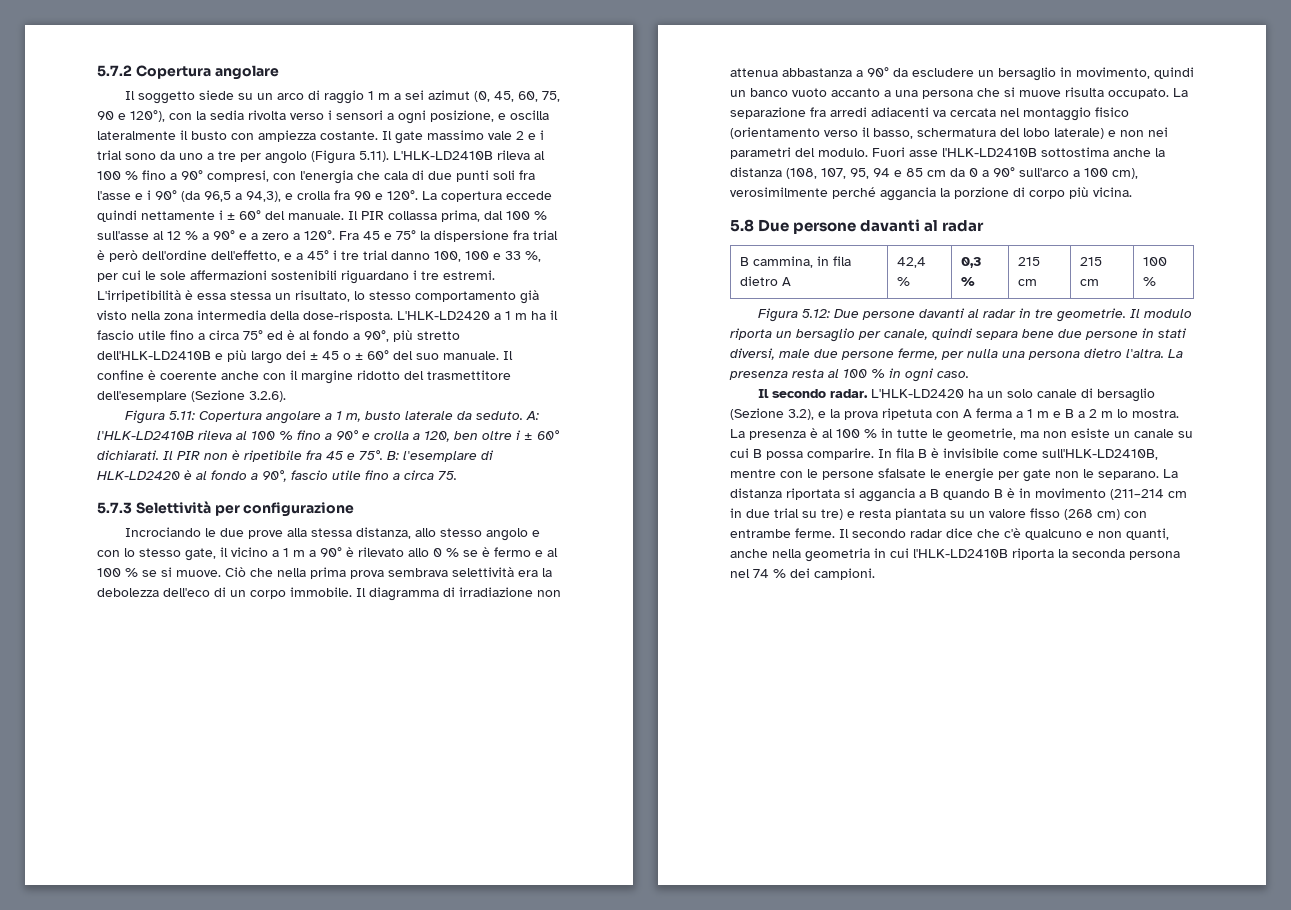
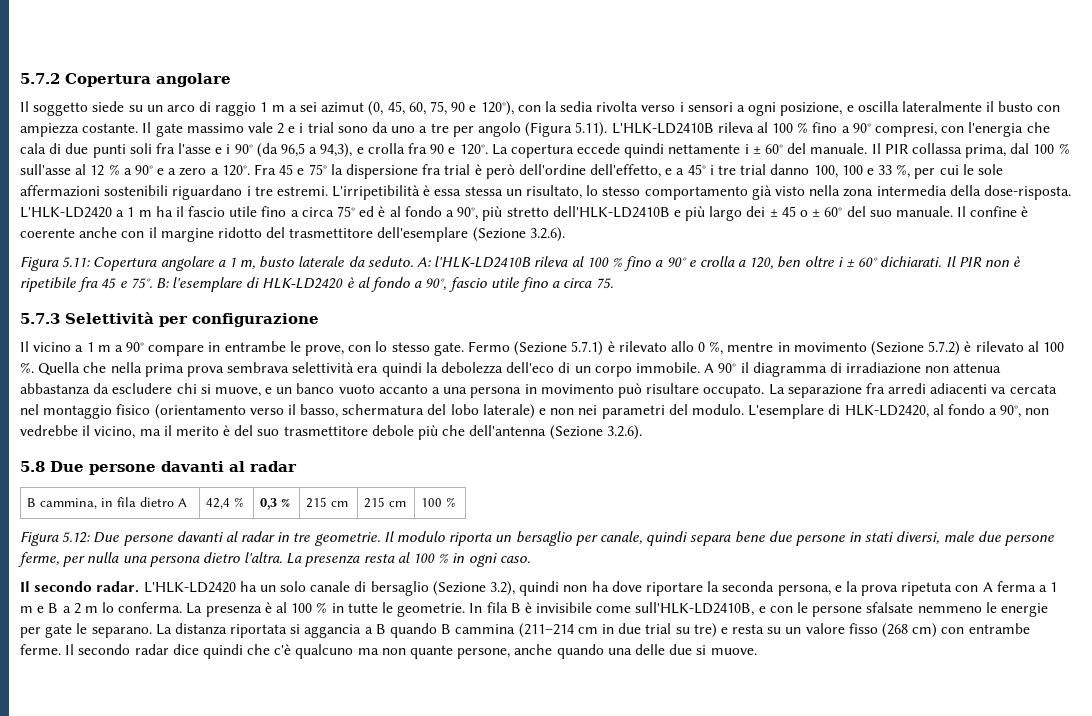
[125,527,541,541] [97,547,228,561] Incrociando le due prove alla stessa distanza, allo stesso angolo e con lo stesso gate, il -> [20,341,29,352] Il
[346,547,558,557] [97,567,246,577] è rilevato allo 0 % se è fermo e al 100 % se si muove. Ciò -> [148,341,1064,356] [20,362,81,376] compare in entrambe le prove, con lo stesso gate. Fermo (Sezione 5.7.1) è rilevato allo 0 %, mentre in movimento (Sezione 5.7.2) è rilevato al 100 %. Quella
(538, 573) none -> [381,362,422,377] quindi
[356,588,366,597] Il -> [704,362,749,373] A 90° il
[856,67,1194,81] a 90° da escludere un bersaglio in movimento, quindi -> [93,383,273,397] da escludere chi si muove, e
[977,87,1104,97] che si muove risulta -> [524,383,700,398] in movimento può risultare
[872,147,1165,157] [730,167,1138,179] [730,187,1132,201] Fuori asse l'HLK-LD2410B sottostima anche la distanza (108, 107, 95, 94 e 85 cm da 0 a 90° sull'arco a 100 cm), verosimilmente perché aggancia la porzione di corpo più vicina. -> [748,404,1050,419] [20,425,642,440] L'esemplare di HLK-LD2420, al fondo a 90°, non vedrebbe il vicino, ma il merito è del suo trasmettitore debole più che dell'antenna (Sezione 3.2.6).
(814, 414) none -> [519,581,831,596] quindi non ha dove riportare la seconda persona,
[1132,409,1179,418] mostra. -> [118,602,183,613] conferma.
[947,428,1193,442] [730,448,874,460] geometrie, ma non esiste un canale su cui B possa comparire. -> [397,603,466,617] geometrie.
[730,469,776,478] mentre -> [758,606,766,613] e
(926, 473) none -> [917,606,982,613] nemmeno
[1055,471,1079,478] non -> (73, 631) none
[1007,488,1106,498] è in movimento -> [455,624,516,634] cammina
[895,508,946,520] piantata -> (765, 629) none
(973, 533) none -> [202,644,243,659] quindi
[1086,528,1169,540] [730,548,1180,562] [730,568,875,580] e non quanti, anche nella geometria in cui l'HLK-LD2410B riporta la seconda persona nel 74 % dei campioni. -> [357,644,757,659] ma non quante persone, anche quando una delle due si muove.

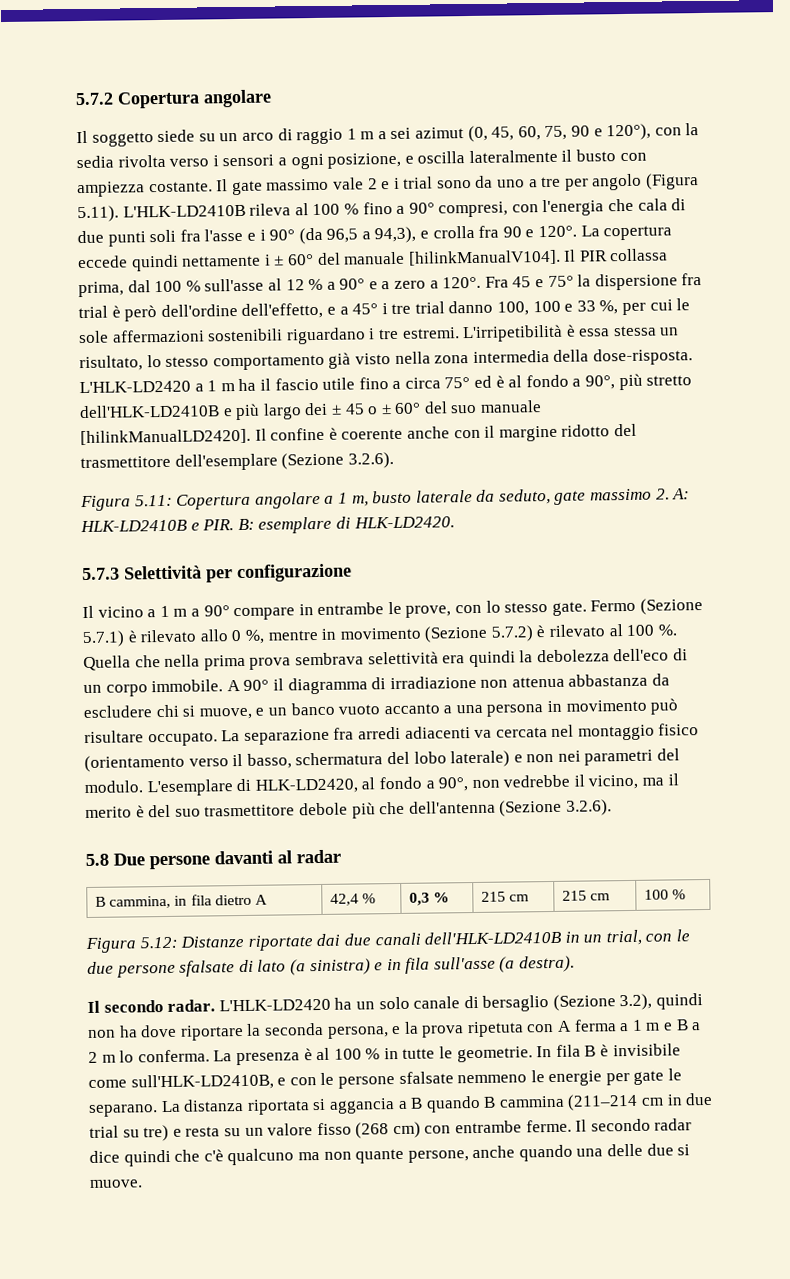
[810,143,868,154] manuale. -> [343,249,561,266] manuale [hilinkManualV104].
[895,206,953,217] manuale. -> [480,400,543,413] [80,428,251,446] manuale [hilinkManualLD2420].
[367,256,1021,271] [20,277,613,292] seduto. A: l'HLK-LD2410B rileva al 100 % fino a 90° e crolla a 120, ben oltre i ± 60° dichiarati. Il PIR non è ripetibile fra 45 e 75°. B: l'esemplare di HLK-LD2420 è al fondo a 90°, fascio utile fino a circa 75. -> [498,488,691,505] [80,516,455,534] seduto, gate massimo 2. A: HLK-LD2410B e PIR. B: esemplare di HLK-LD2420.
[93,531,1054,546] [18,552,530,567] Due persone davanti al radar in tre geometrie. Il modulo riporta un bersaglio per canale, quindi separa bene due persone in stati diversi, male due persone ferme, per nulla una persona dietro l'altra. La presenza resta al 100 % in ogni caso. -> [180,929,691,951] [87,955,576,978] Distanze riportate dai due canali dell'HLK-LD2410B in un trial, con le due persone sfalsate di lato (a sinistra) e in fila sull'asse (a destra).

